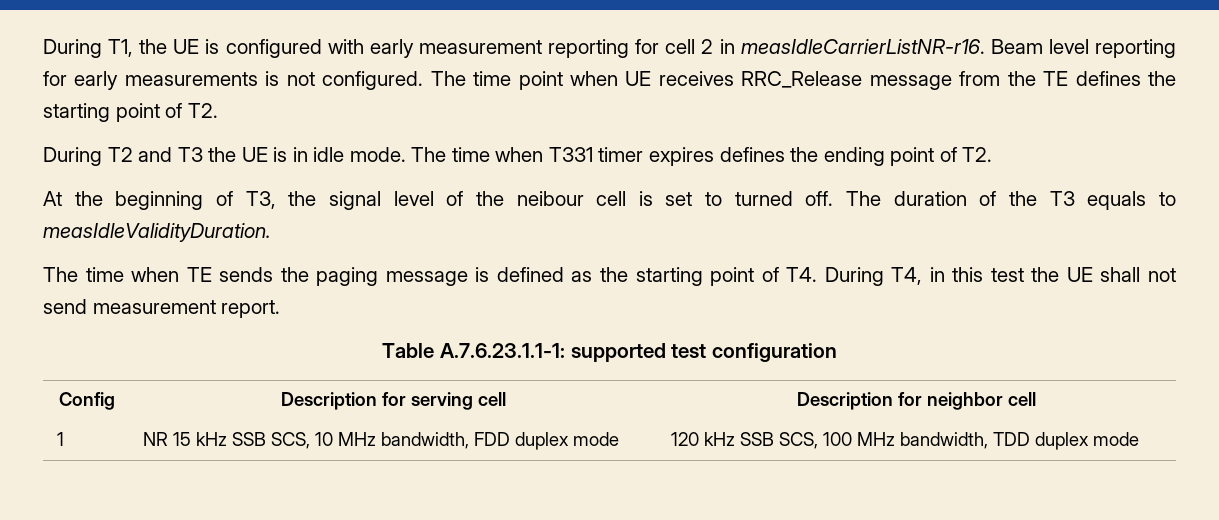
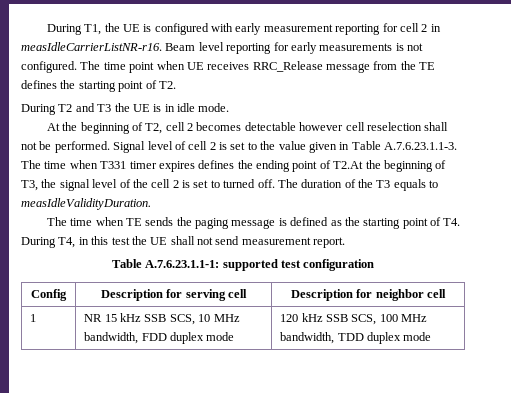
(406, 154) none -> [46,122,449,134] [21,141,457,153] // At the beginning of T2, cell 2 becomes detectable however cell reselection shall not be performed. Signal level of cell 2 is set to the value given in Table A.7.6.23.1.1-3.
[962,147,993,162] [43,191,62,206] T2. // At -> [333,161,364,169] T2.At
[516,191,627,206] neibour cell -> [151,179,179,188] cell 2

